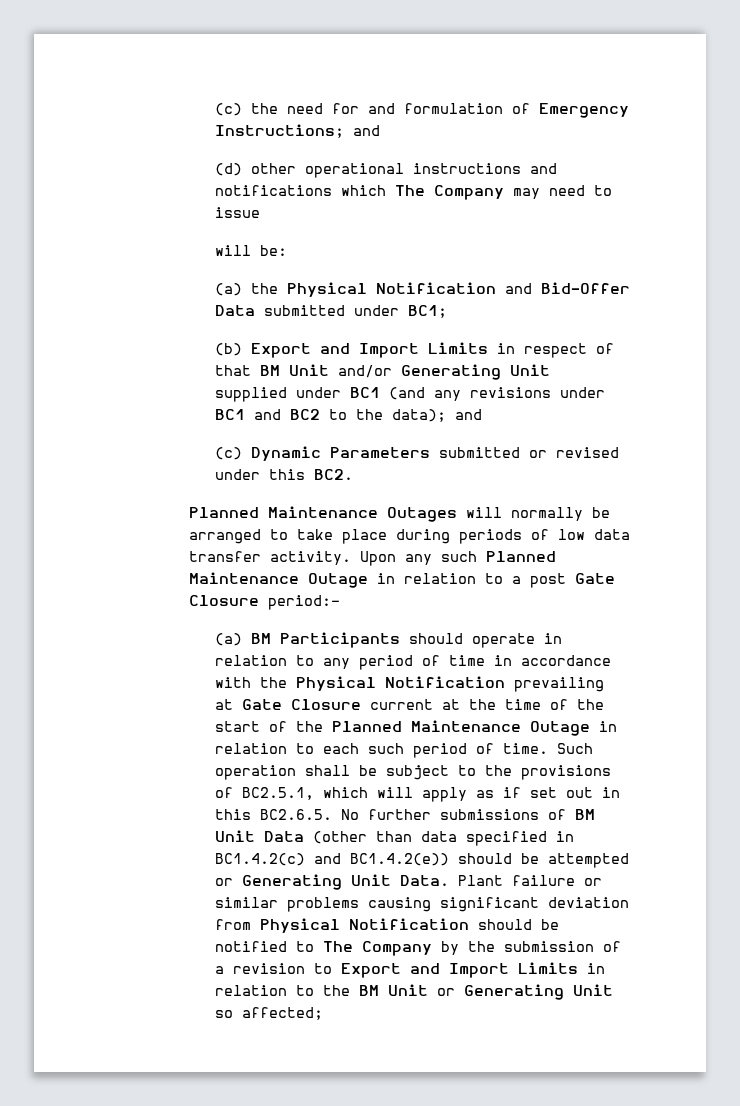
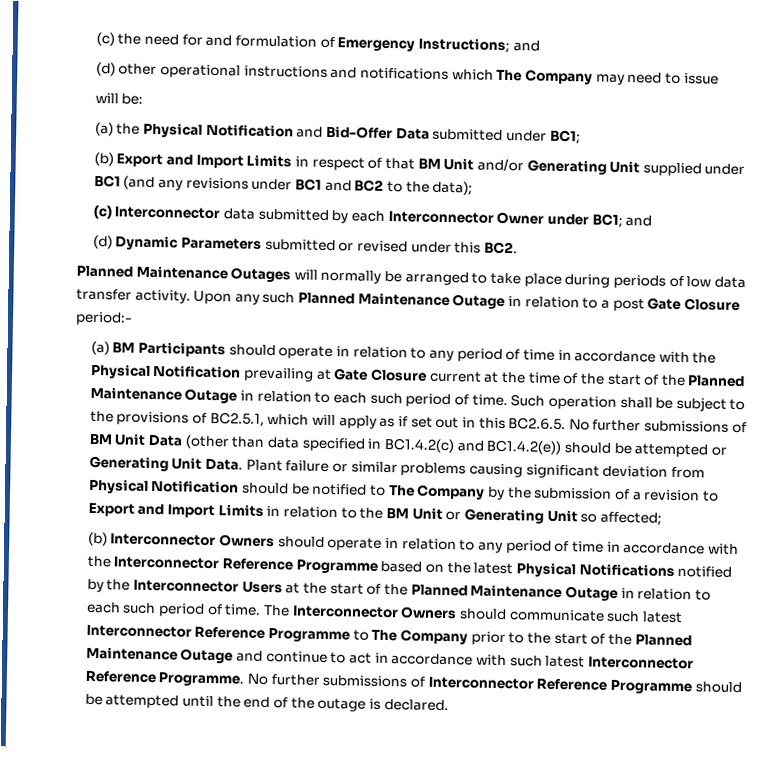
[455,409,483,420] [215,447,243,460] and // (c) -> [92,204,653,228] [92,234,113,250] // (c) Interconnector data submitted by each Interconnector Owner under BC1; and // (d)
(324, 1013) none -> [87,531,739,556] [86,555,733,578] [86,578,711,601] [85,601,683,624] [85,624,692,647] [85,646,694,670] [84,670,742,695] [84,693,449,712] // (b) Interconnector Owners should operate in relation to any period of time in accordance with the Interconnector Reference Programme based on the latest Physical Notifications notified by the Interconnector Users at the start of the Planned Maintenance Outage in relation to each such period of time. The Interconnector Owners should communicate such latest Interconnector Reference Programme to The Company prior to the start of the Planned Maintenance Outage and continue to act in accordance with such latest Interconnector Reference Programme. No further submissions of Interconnector Reference Programme should be attempted until the end of the outage is declared.

